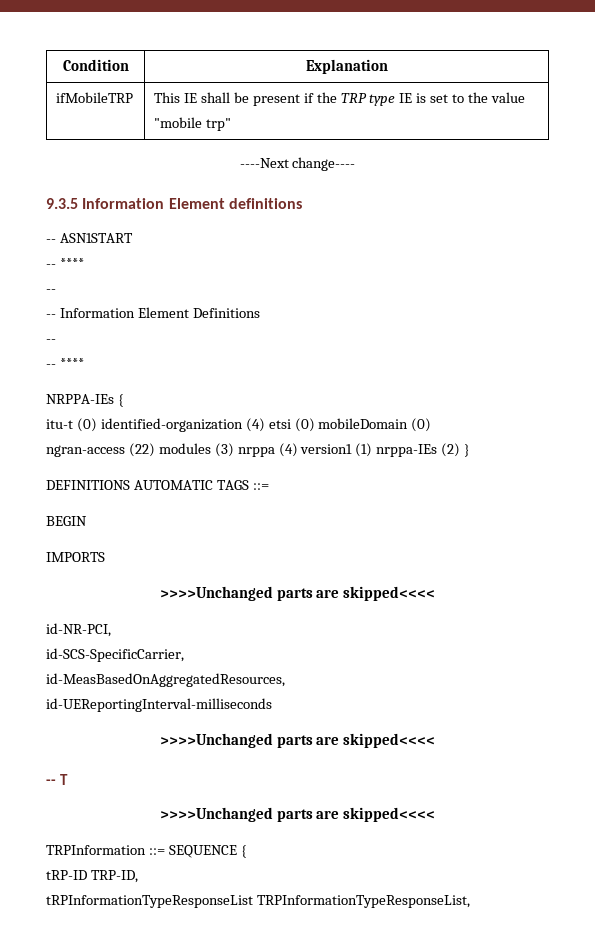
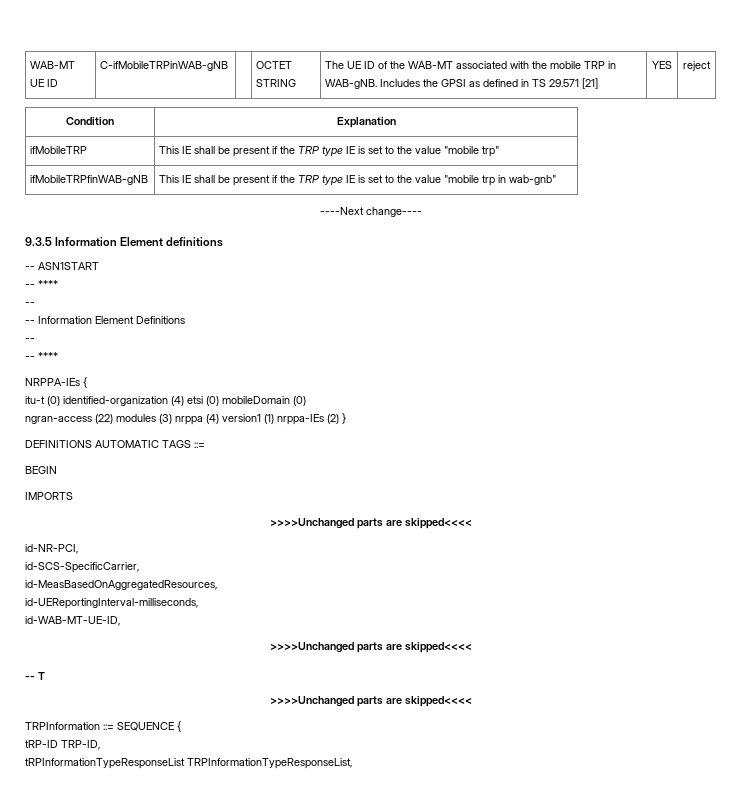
(62, 65) none -> [30,61,76,69] [30,79,59,87] [100,61,229,71] [256,61,293,69] [256,79,297,87] [325,61,617,69] [325,78,599,89] [652,61,672,69] [683,61,711,71] WAB-MT UE ID | C-ifMobileTRPinWAB-gNB | | OCTET STRING | The UE ID of the WAB-MT associated with the mobile TRP in WAB-gNB. Includes the GPSI as defined in TS 29.571 [21] | YES | reject //
(232, 124) none -> [30,175,149,185] [159,175,557,186] // ifMobileTRPfinWAB-gNB | This IE shall be present if the TRP type IE is set to the value "mobile trp in wab-gnb"
[46,698,272,712] id-UEReportingInterval-milliseconds -> [25,598,198,609] [25,616,120,626] id-UEReportingInterval-milliseconds, // id-WAB-MT-UE-ID,

